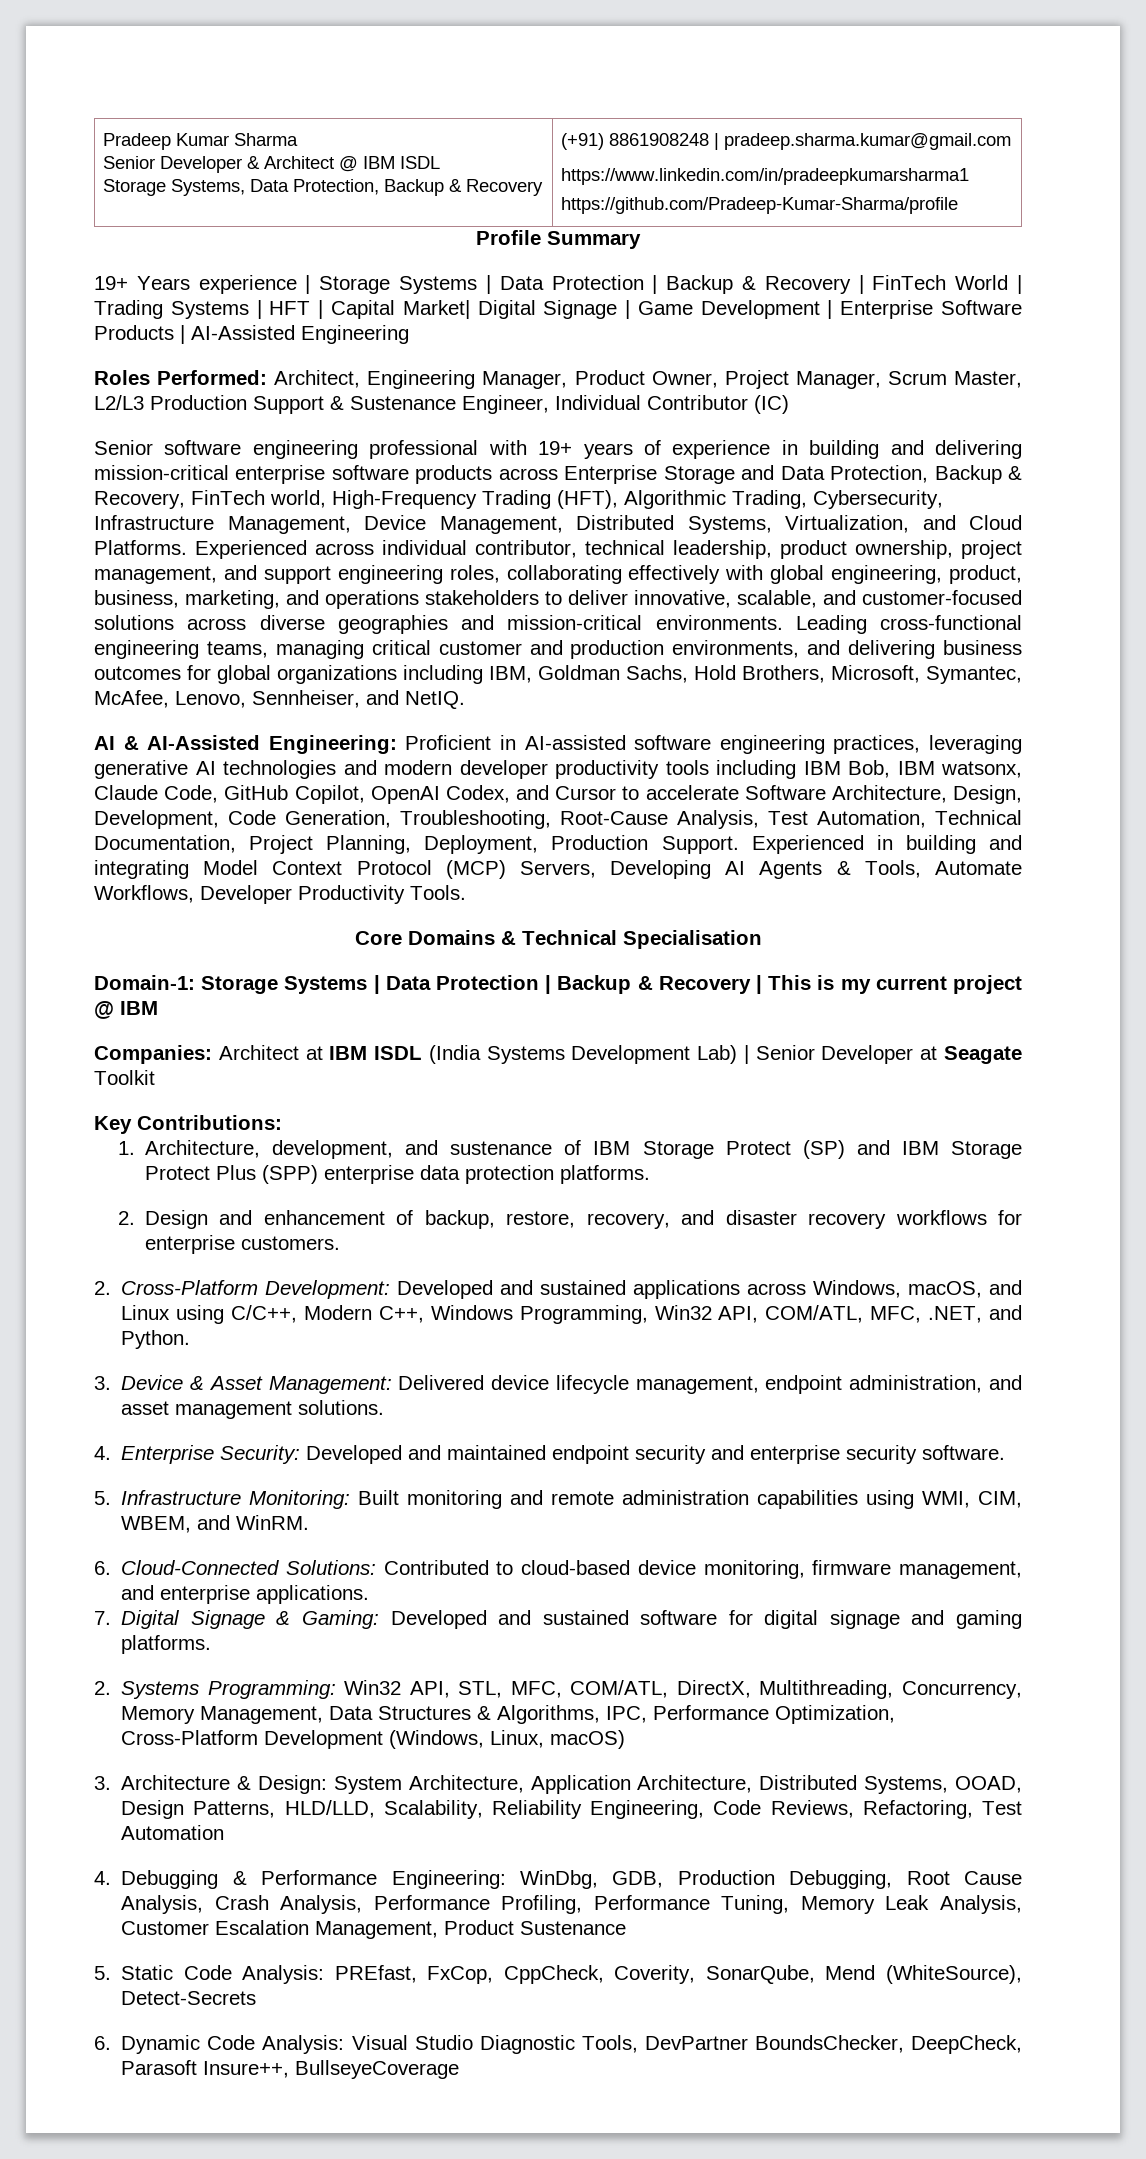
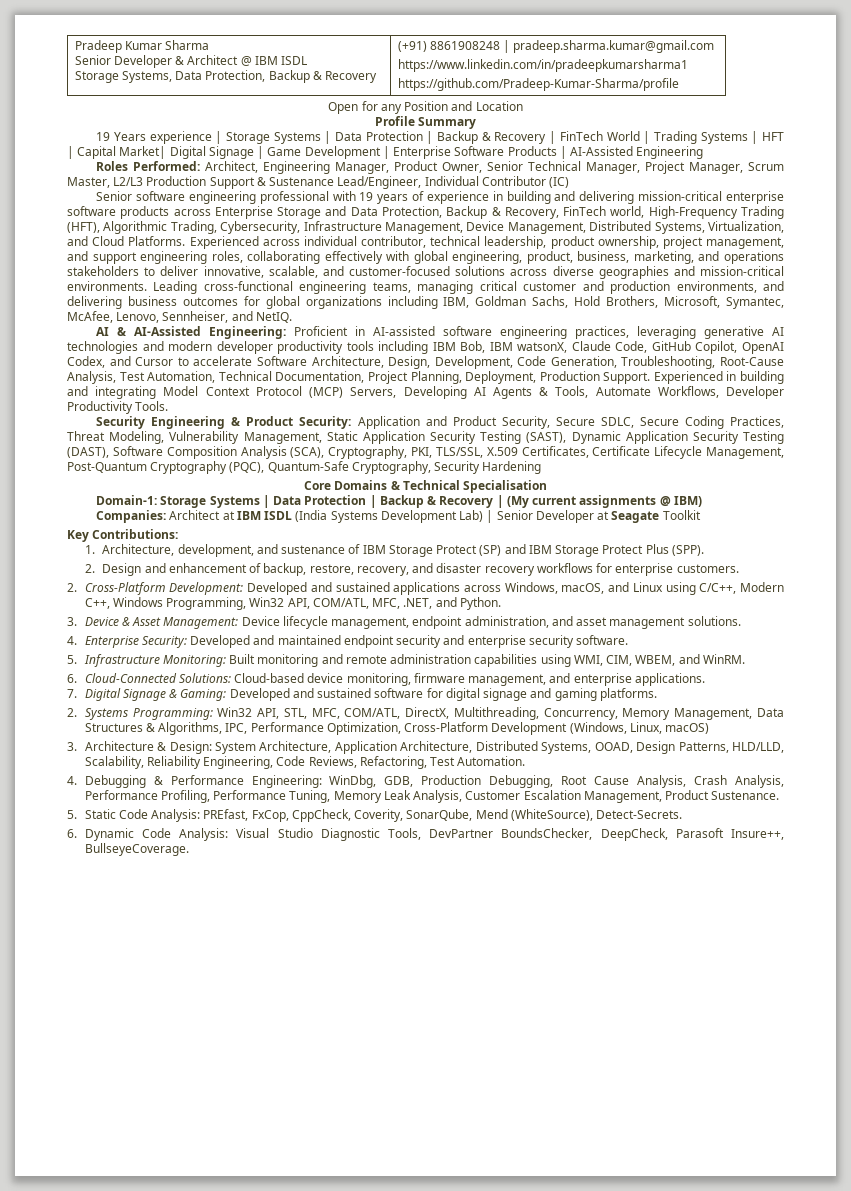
(958, 205) none -> [328,101,523,114] // Open for any Position and Location
[94,276,128,290] 19+ -> [96,132,111,141] 19
(718, 379) none -> [487,161,641,174] Senior Technical Manager,
[462,395,549,414] Engineer, -> [337,176,422,189] Lead/Engineer,
[538,441,573,455] 19+ -> [359,192,374,201] 19
[941,761,1022,778] watsonx, -> [517,342,568,353] watsonX,
(466, 892) none -> [96,416,784,429] [67,431,784,444] [67,446,785,459] [67,461,542,474] // Security Engineering & Product Security: Application and Product Security, Secure SDLC, Secure Coding Practices, Threat Modeling, Vulnerability Management, Static Application Security Testing (SAST), Dynamic Application Security Testing (DAST), Software Composition Analysis (SCA), Cryptography, PKI, TLS/SSL, X.509 Certificates, Certificate Lifecycle Management, Post-Quantum Cryptography (PQC), Quantum-Safe Cryptography, Security Hardening
[768,975,1023,994] [94,1001,158,1019] This is my current project @ IBM -> [506,495,702,508] (My current assignments @ IBM)
[261,1165,650,1184] (SPP) enterprise data protection platforms. -> [671,545,704,556] (SPP).
[398,1375,550,1390] Delivered device -> [241,616,280,626] Device
[383,1560,631,1575] Contributed to cloud-based -> [234,673,305,683] Cloud-based
[121,1825,225,1840] Automation -> [457,756,526,766] Automation.
[520,1921,627,1935] Sustenance -> [711,791,780,800] Sustenance.
[121,1991,257,2005] Detect-Secrets -> [596,810,683,819] Detect-Secrets.
[295,2060,460,2079] BullseyeCoverage -> [84,843,189,856] BullseyeCoverage.

